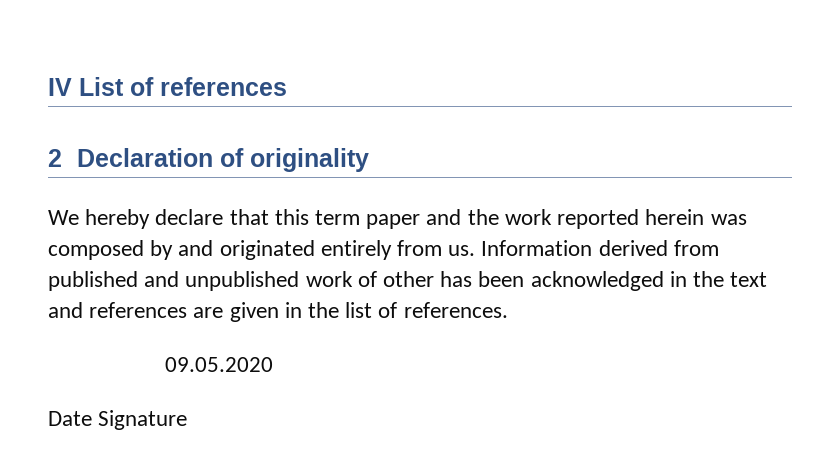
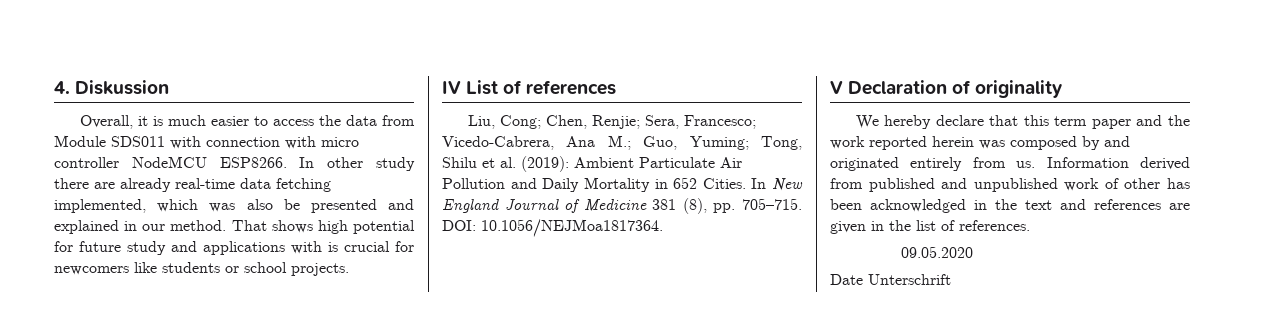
[48,77,287,96] [48,149,62,167] IV List of references // 2 -> [54,80,170,95] [79,115,415,129] [54,135,359,149] [54,156,416,171] [54,178,331,192] [54,199,414,213] [54,220,415,234] [54,241,414,255] [54,262,349,276] [442,80,617,95] [467,115,756,129] [442,135,802,150] [442,156,742,172] [442,177,803,192] [442,198,802,214] [442,219,663,237] [830,81,843,94] 4. Diskussion // Overall, it is much easier to access the data from Module SDS011 with connection with micro controller NodeMCU ESP8266. In other study there are already real-time data fetching implemented, which was also be presented and explained in our method. That shows high potential for future study and applications with is crucial for newcomers like students or school projects. // IV List of references // Liu, Cong; Chen, Renjie; Sera, Francesco; Vicedo-Cabrera, Ana M.; Guo, Yuming; Tong, Shilu et al. (2019): Ambient Particulate Air Pollution and Daily Mortality in 652 Cities. In New England Journal of Medicine 381 (8), pp. 705–715. DOI: 10.1056/NEJMoa1817364. // V
[98,410,188,430] Signature -> [868,274,951,285] Unterschrift

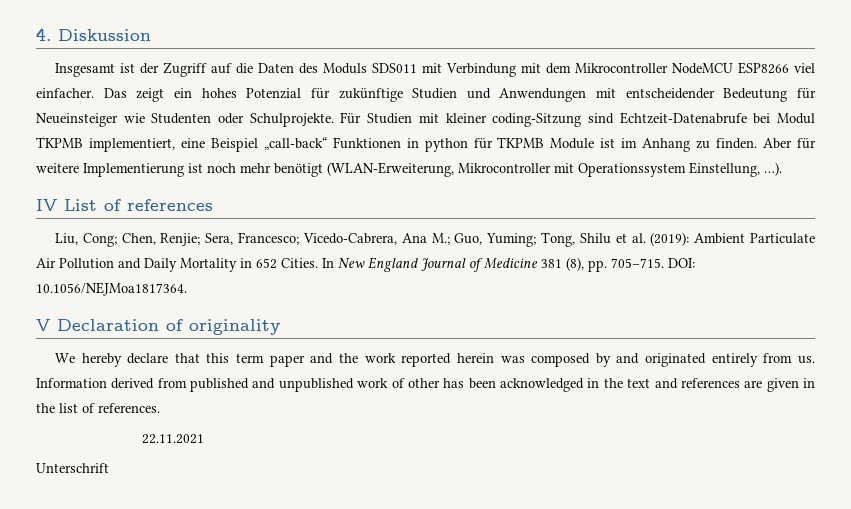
[79,115,415,129] [54,135,359,149] [54,156,416,171] [54,178,331,192] [54,199,414,213] [54,220,415,234] [54,241,414,255] [54,262,349,276] Overall, it is much easier to access the data from Module SDS011 with connection with micro controller NodeMCU ESP8266. In other study there are already real-time data fetching implemented, which was also be presented and explained in our method. That shows high potential for future study and applications with is crucial for newcomers like students or school projects. -> [54,62,815,77] [36,88,816,102] [36,112,815,127] [36,137,817,152] [36,162,782,177] Insgesamt ist der Zugriff auf die Daten des Moduls SDS011 mit Verbindung mit dem Mikrocontroller NodeMCU ESP8266 viel einfacher. Das zeigt ein hohes Potenzial für zukünftige Studien und Anwendungen mit entscheidender Bedeutung für Neueinsteiger wie Studenten oder Schulprojekte. Für Studien mit kleiner coding-Sitzung sind Echtzeit-Datenabrufe bei Modul TKPMB implementiert, eine Beispiel „call-back“ Funktionen in python für TKPMB Module ist im Anhang zu finden. Aber für weitere Implementierung ist noch mehr benötigt (WLAN-Erweiterung, Mikrocontroller mit Operationssystem Einstellung, …).
[901,246,974,258] [830,274,863,285] 09.05.2020 // Date -> [141,434,204,444] 22.11.2021 //

